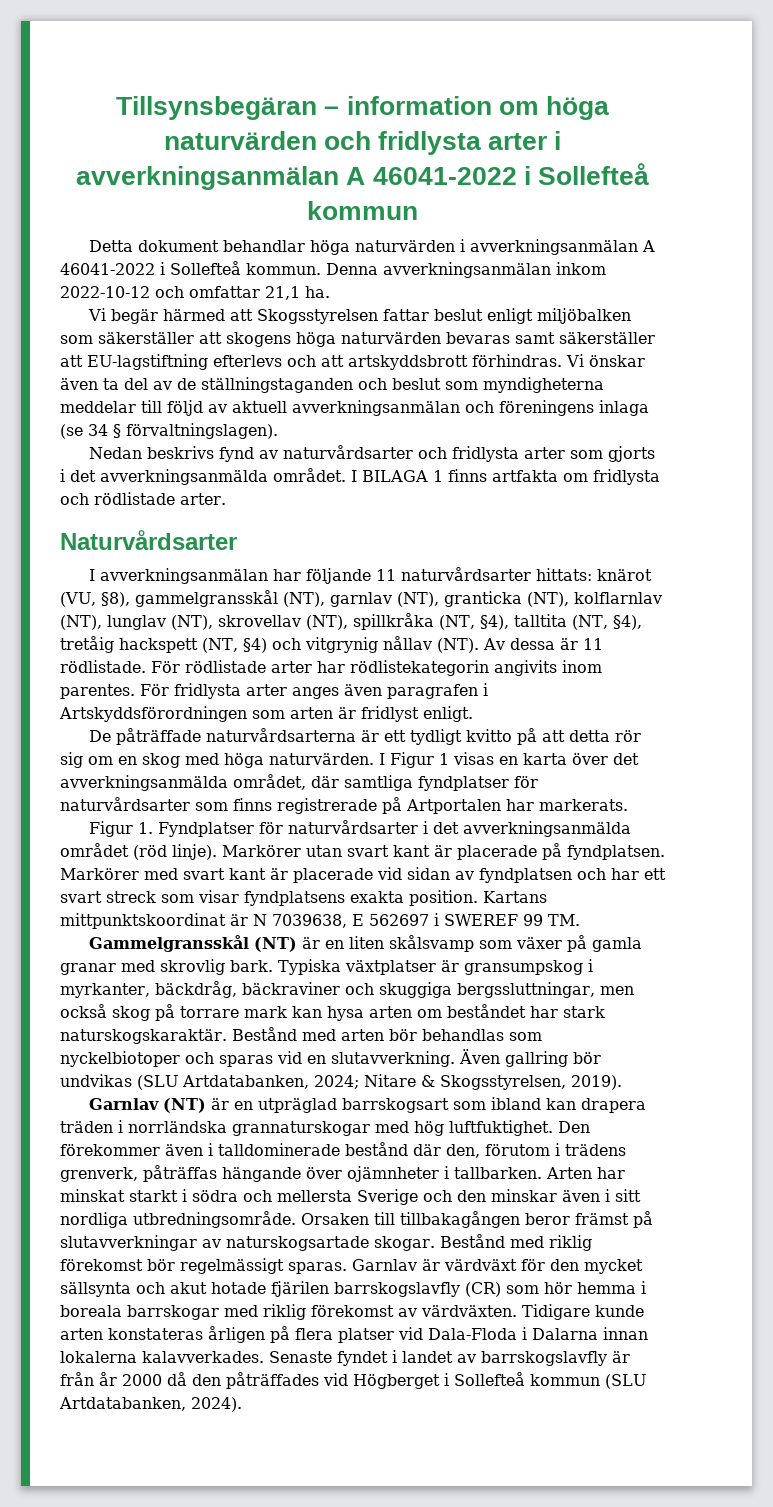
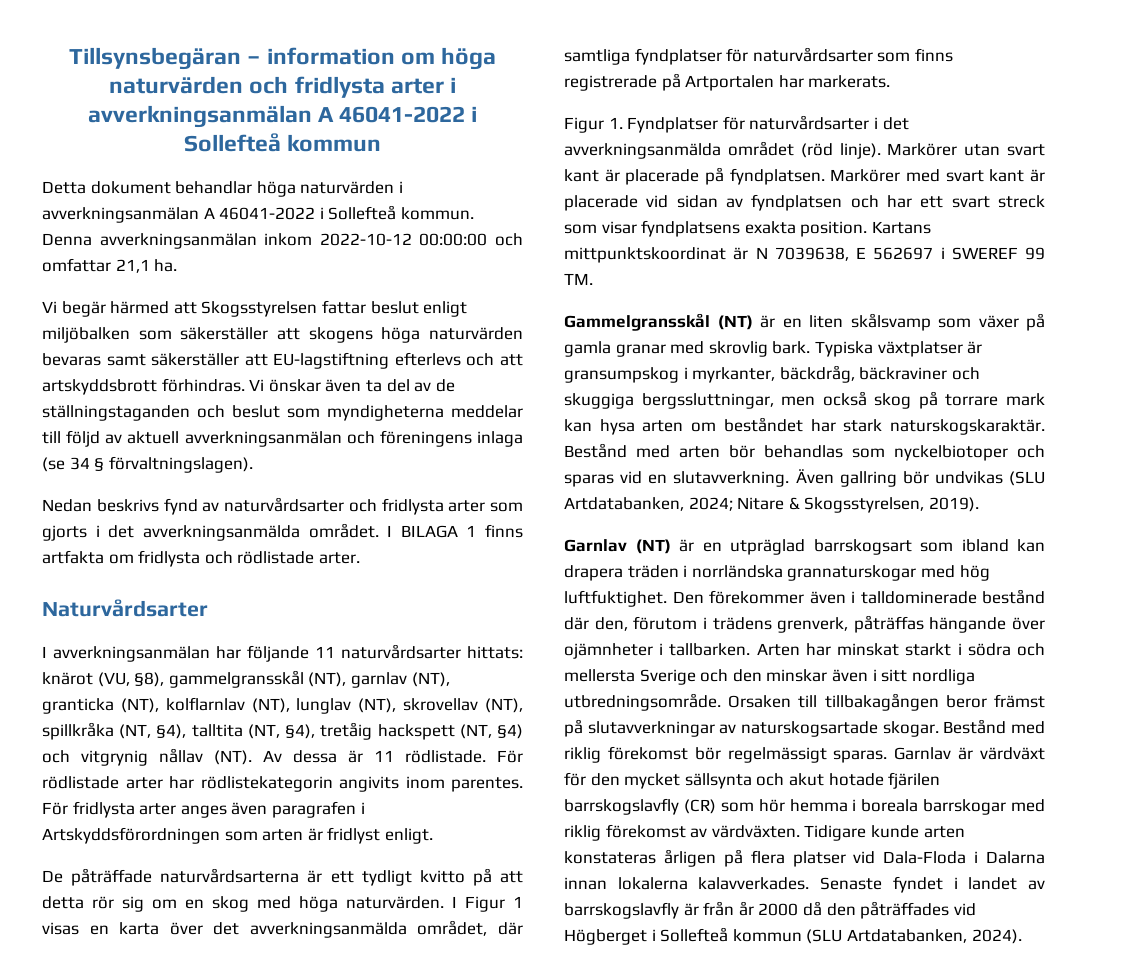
(150, 292) none -> [419,233,488,246] 00:00:00

